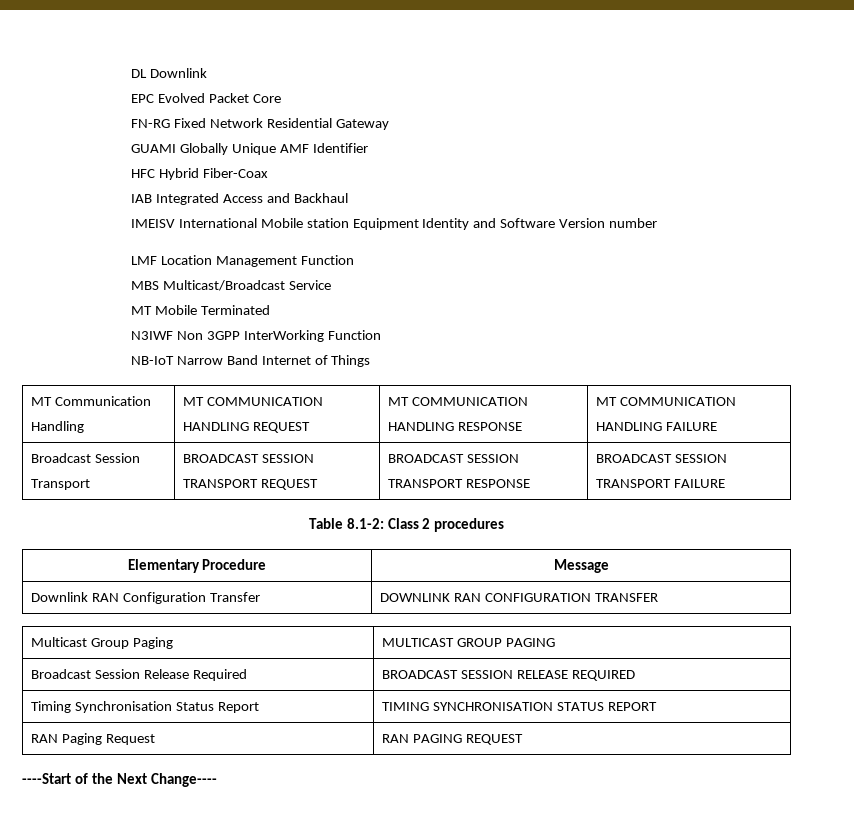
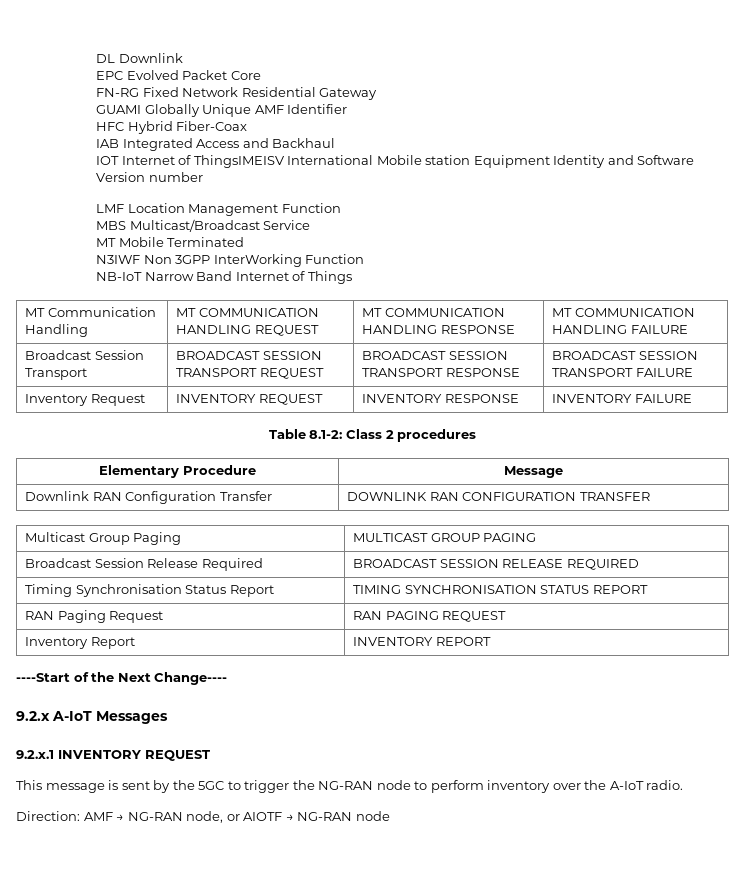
[130,219,175,228] IMEISV -> [96,155,285,168] IOT Internet of ThingsIMEISV
(726, 483) none -> [25,394,145,406] [176,394,323,405] [362,394,519,403] [552,394,692,403] // Inventory Request | INVENTORY REQUEST | INVENTORY RESPONSE | INVENTORY FAILURE
(524, 739) none -> [25,637,135,649] [353,637,491,646] // Inventory Report | INVENTORY REPORT
(217, 780) none -> [16,711,168,724] [16,750,210,761] [16,780,684,793] [16,811,390,823] // 9.2.x A-IoT Messages // 9.2.x.1 INVENTORY REQUEST // This message is sent by the 5GC to trigger the NG-RAN node to perform inventory over the A-IoT radio. // Direction: AMF → NG-RAN node, or AIOTF → NG-RAN node

